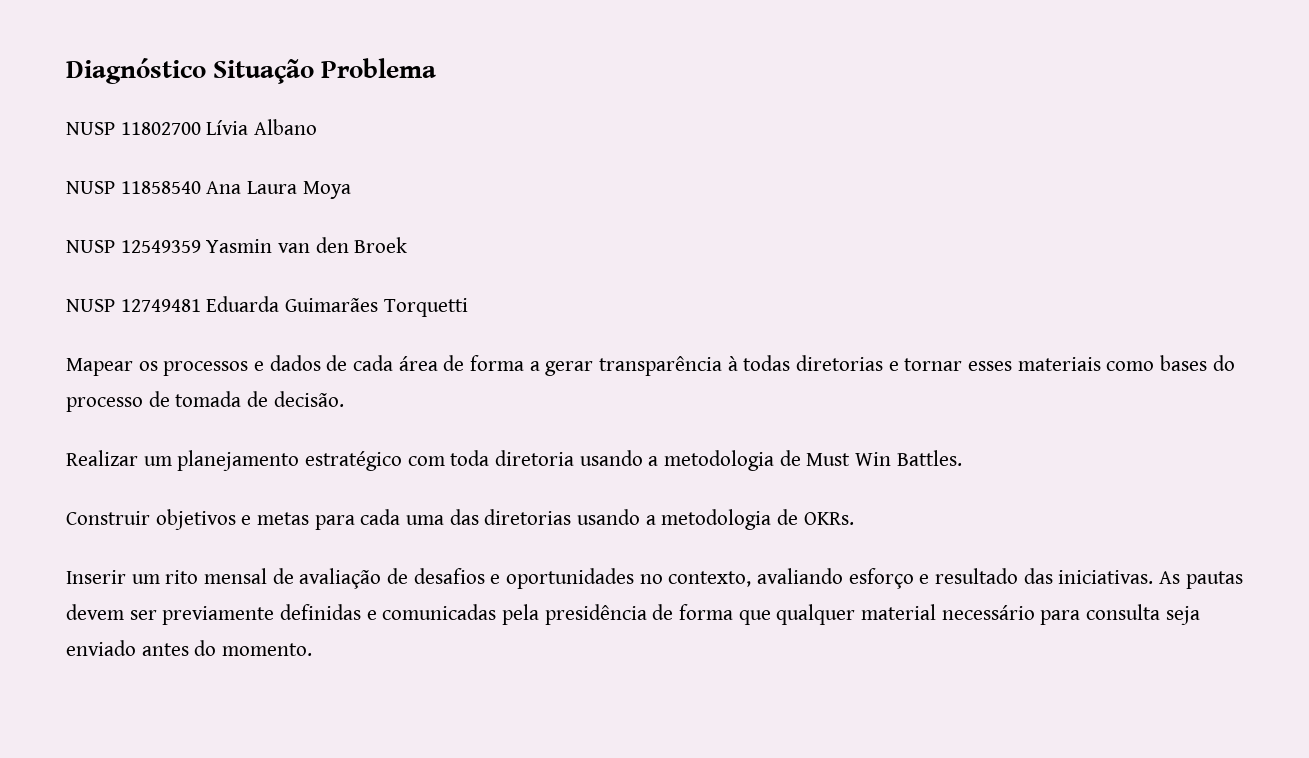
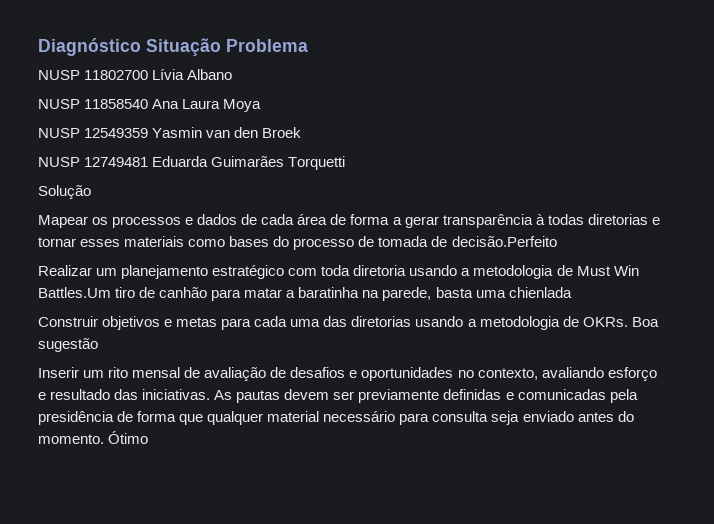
(468, 307) none -> [38,185,91,199] // Solução
[273,391,344,407] decisão. -> [451,236,557,247] decisão.Perfeito
[896,450,962,466] Battles. -> [38,287,572,301] Battles.Um tiro de canhão para matar a baratinha na parede, basta uma chienlada
(854, 518) none -> [631,317,659,327] [38,338,98,352] Boa sugestão
(313, 649) none -> [108,431,149,444] Ótimo

